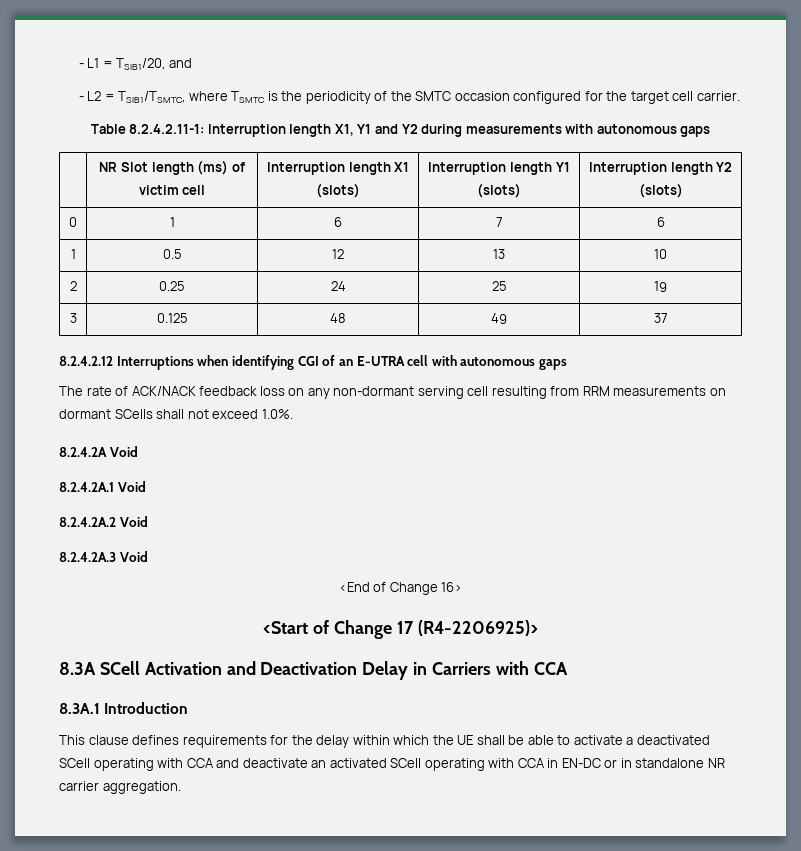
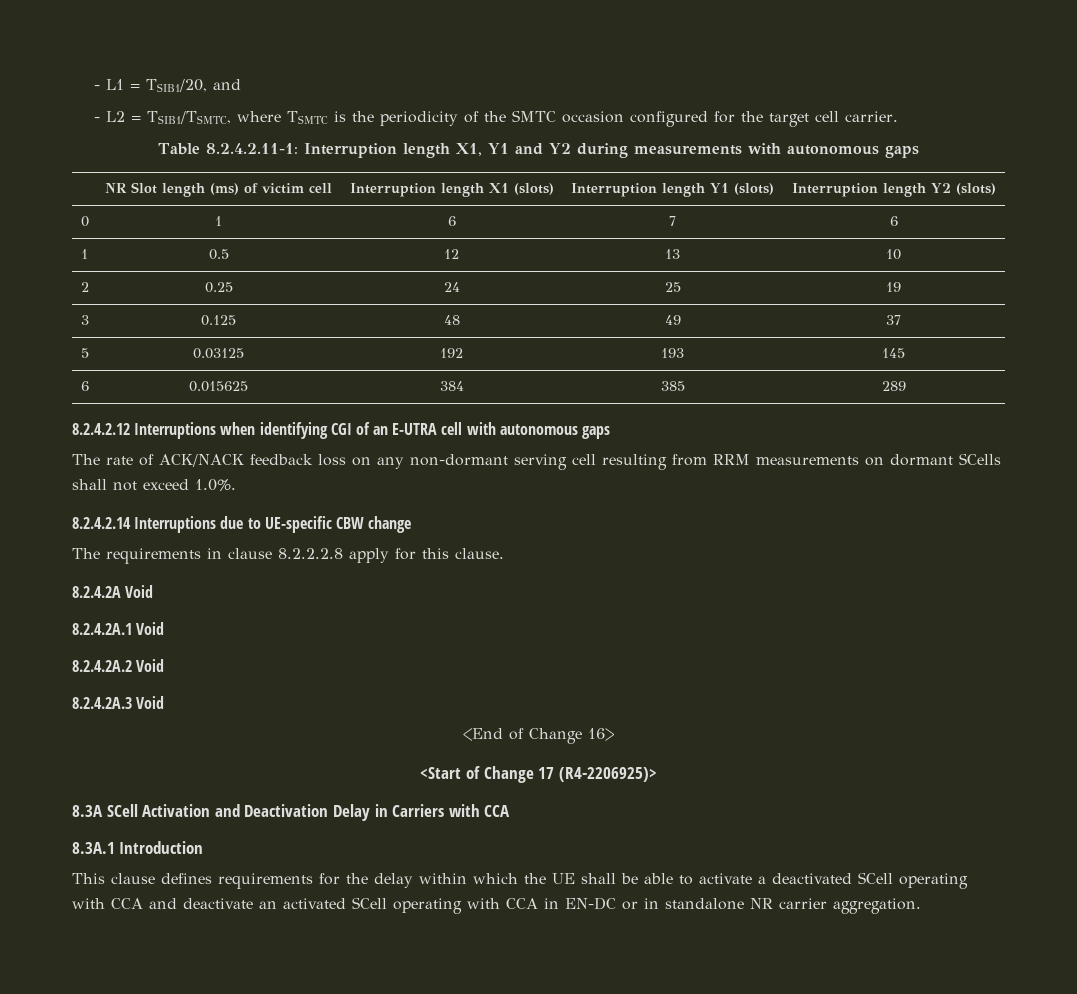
(668, 318) none -> [80,348,89,358] [193,348,244,359] [440,348,463,358] [661,348,684,358] [882,348,905,358] [80,381,89,391] [189,381,248,392] [439,381,464,391] [660,381,685,391] [881,381,906,391] // 5 | 0.03125 | 192 | 193 | 145 // 6 | 0.015625 | 384 | 385 | 289
(293, 414) none -> [72,516,412,533] [72,548,504,564] // 8.2.4.2.14 Interruptions due to UE-specific CBW change // The requirements in clause 8.2.2.2.8 apply for this clause.

